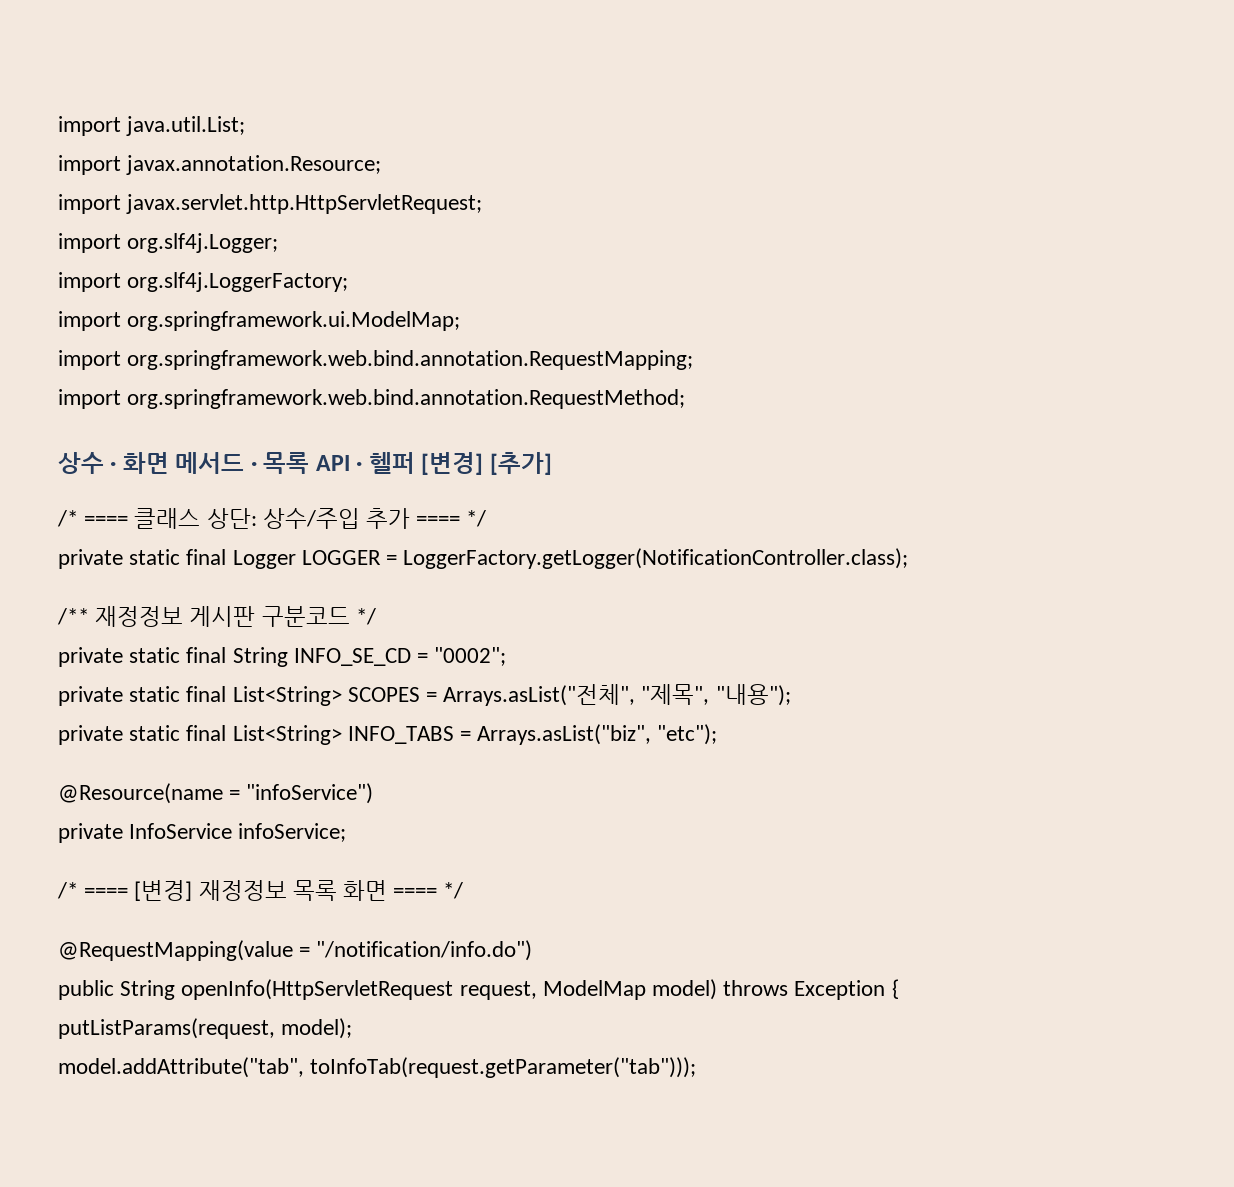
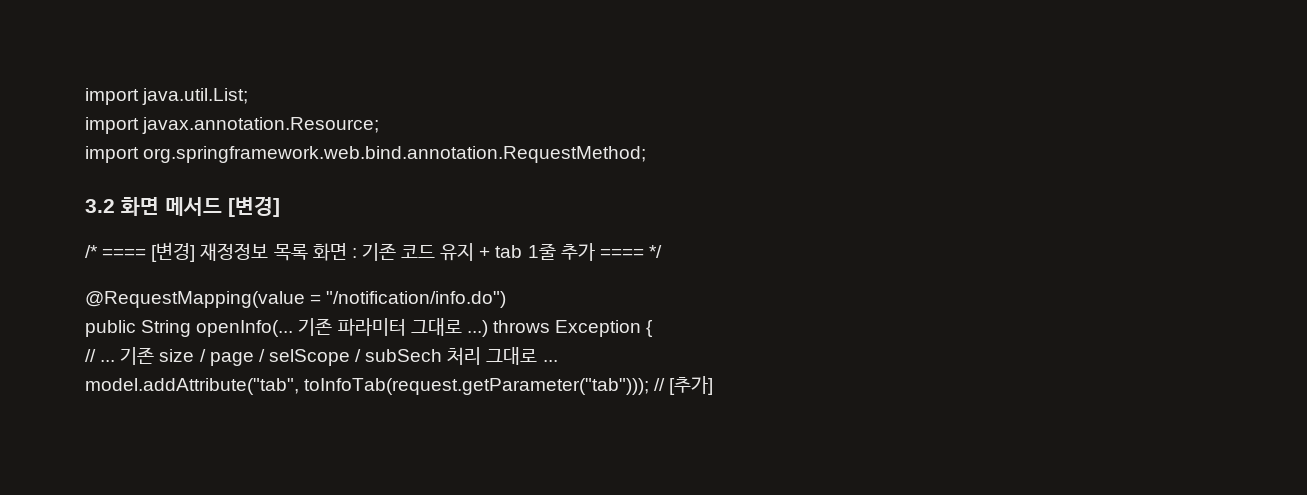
[126,194,483,214] [58,233,279,253] [58,272,349,292] [58,311,461,331] [58,350,694,370] [58,389,686,409] [58,452,552,475] [57,508,487,529] [58,548,909,569] [57,606,376,627] [58,647,507,667] [58,684,791,706] [58,724,718,745] [58,783,374,804] [58,823,347,843] javax.servlet.http.HttpServletRequest; // import org.slf4j.Logger; // import org.slf4j.LoggerFactory; // import org.springframework.ui.ModelMap; // import org.springframework.web.bind.annotation.RequestMapping; // import org.springframework.web.bind.annotation.RequestMethod; // 상수 · 화면 메서드 · 목록 API · 헬퍼 [변경] [추가] // /* ==== 클래스 상단: 상수/주입 추가 ==== */ // private static final Logger LOGGER = LoggerFactory.getLogger(NotificationController.class); // /** 재정정보 게시판 구분코드 */ // private static final String INFO_SE_CD = "0002"; // private static final List<String> SCOPES = Arrays.asList("전체", "제목", "내용"); // private static final List<String> INFO_TABS = Arrays.asList("biz", "etc"); // @Resource(name = "infoService") // private InfoService infoService; -> [143,146,647,163] [85,196,280,217] org.springframework.web.bind.annotation.RequestMethod; // 3.2 화면 메서드 [변경]
(388, 890) none -> [351,243,595,261] : 기존 코드 유지 + tab 1줄 추가
[181,979,899,1000] [58,1018,353,1039] openInfo(HttpServletRequest request, ModelMap model) throws Exception { // putListParams(request, model); -> [196,318,654,337] [85,347,558,366] openInfo(... 기존 파라미터 그대로 ...) throws Exception { // // ... 기존 size / page / selScope / subSech 처리 그대로 ...
(697, 1067) none -> [654,376,714,395] // [추가]

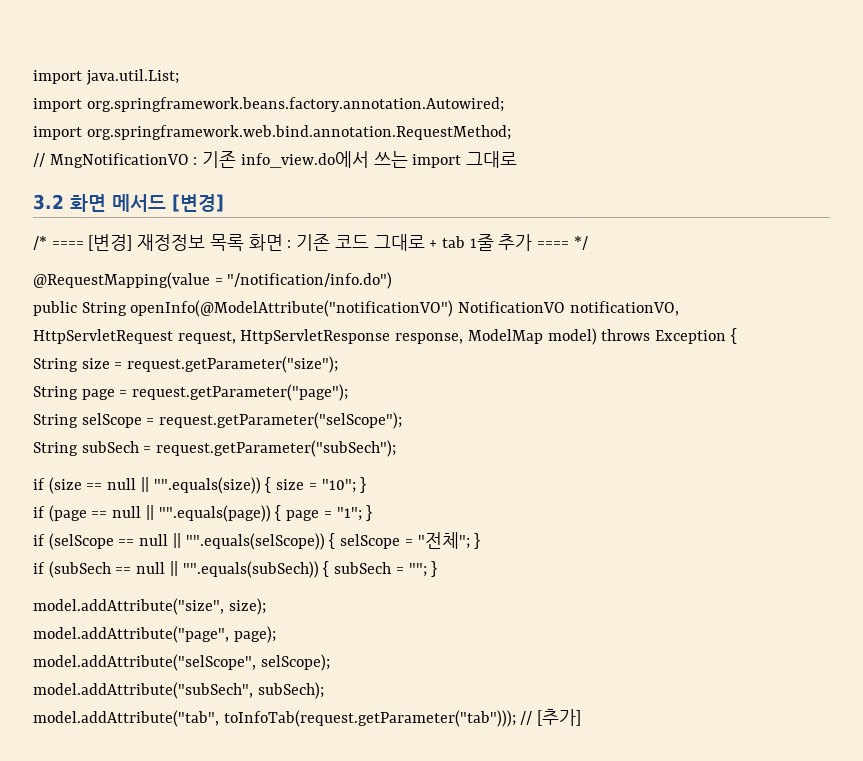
[142,117,380,134] javax.annotation.Resource; -> [86,97,504,112] org.springframework.beans.factory.annotation.Autowired;
(647, 154) none -> [33,151,518,168] // // MngNotificationVO : 기존 info_view.do에서 쓰는 import 그대로
[440,243,475,261] 유지 -> [373,234,425,251] 그대로
[196,318,654,337] [85,347,558,366] openInfo(... 기존 파라미터 그대로 ...) throws Exception { // // ... 기존 size / page / selScope / subSech 처리 그대로 ... -> [130,300,679,317] [33,328,737,345] [33,356,339,373] [33,384,349,401] [33,412,403,429] [33,440,397,457] [33,477,367,494] [33,505,373,522] [33,532,481,550] [33,561,438,578] [33,598,266,615] [33,626,276,643] [33,654,330,671] [33,682,324,699] openInfo(@ModelAttribute("notificationVO") NotificationVO notificationVO, // HttpServletRequest request, HttpServletResponse response, ModelMap model) throws Exception { // String size = request.getParameter("size"); // String page = request.getParameter("page"); // String selScope = request.getParameter("selScope"); // String subSech = request.getParameter("subSech"); // if (size == null || "".equals(size)) { size = "10"; } // if (page == null || "".equals(page)) { page = "1"; } // if (selScope == null || "".equals(selScope)) { selScope = "전체"; } // if (subSech == null || "".equals(subSech)) { subSech = ""; } // model.addAttribute("size", size); // model.addAttribute("page", page); // model.addAttribute("selScope", selScope); // model.addAttribute("subSech", subSech);

